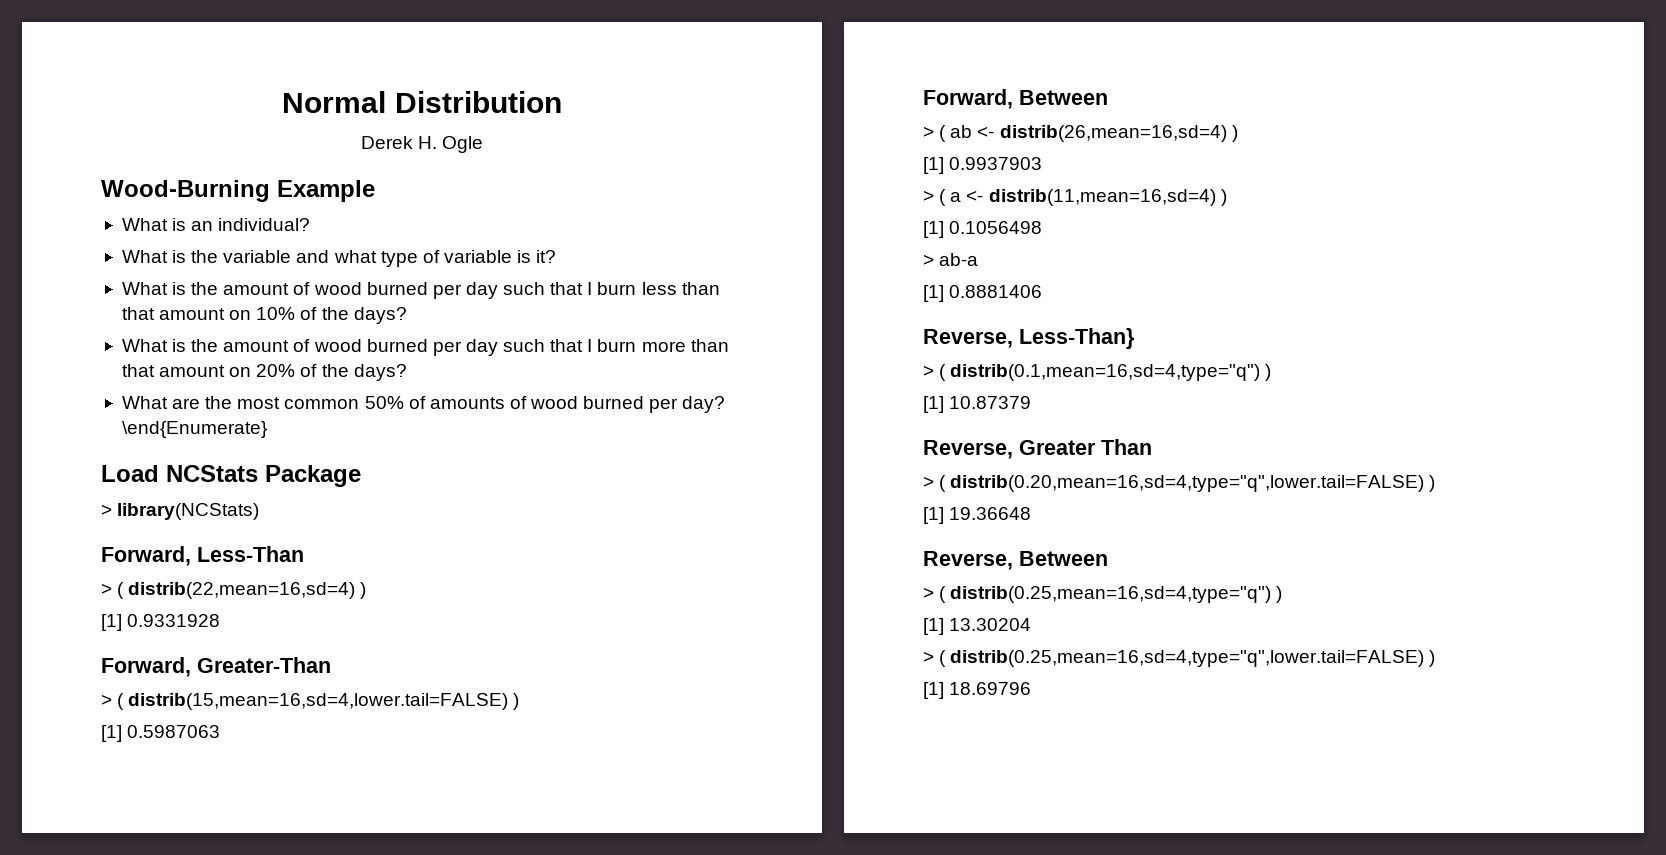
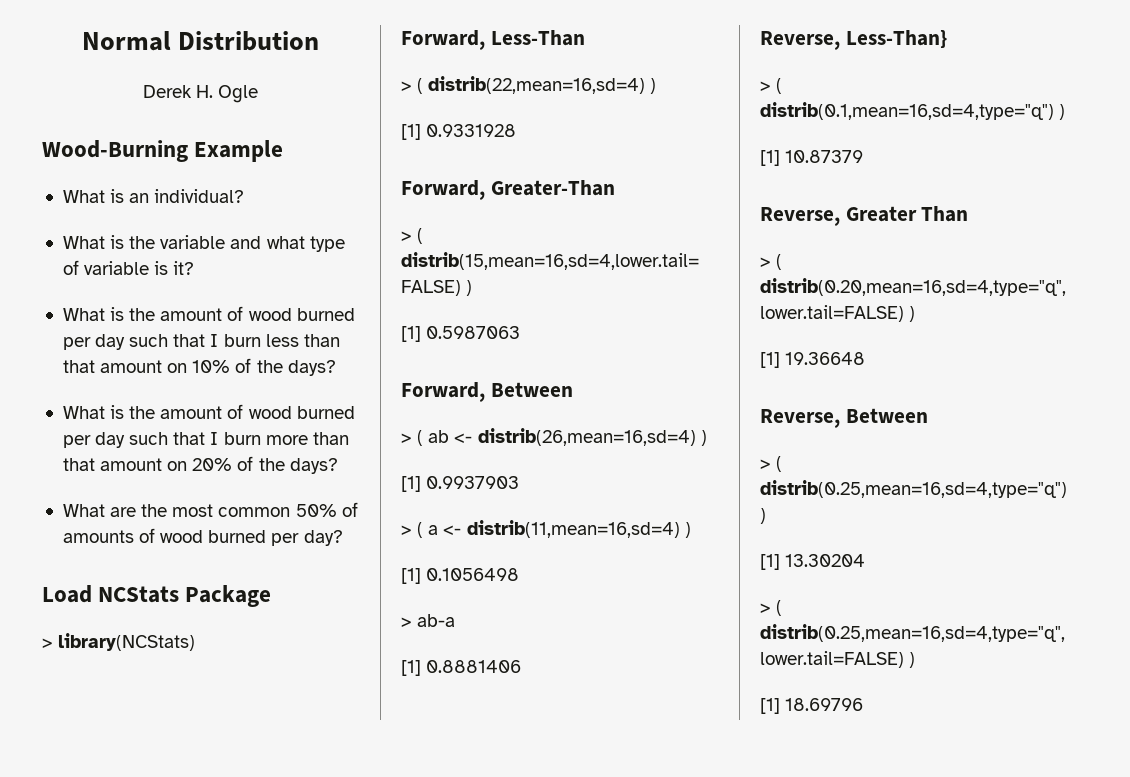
[121,421,267,438] \end{Enumerate} -> (343, 538) none

